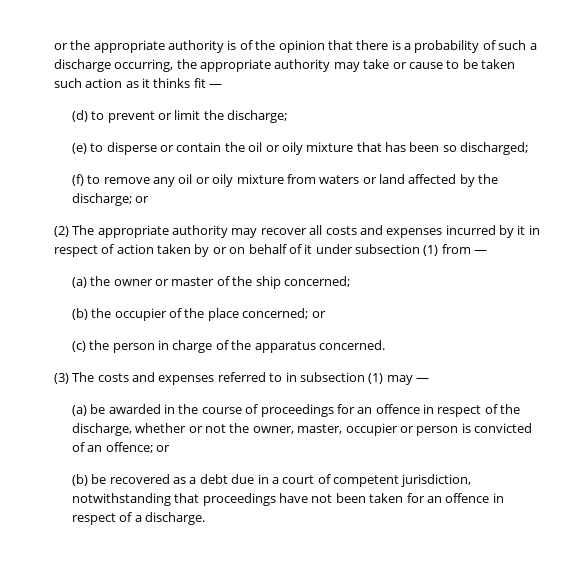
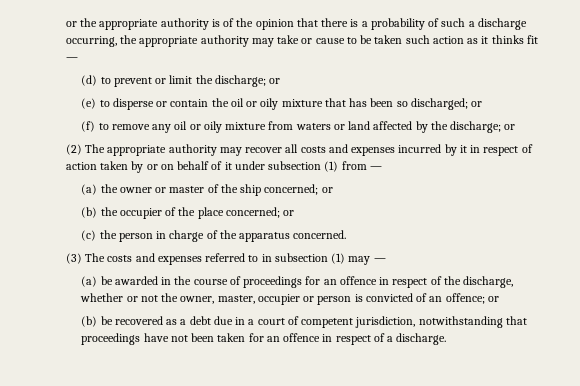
(288, 116) none -> [269,78,281,84] or
(529, 148) none -> [471,101,483,107] or
(350, 281) none -> [321,187,333,193] or

